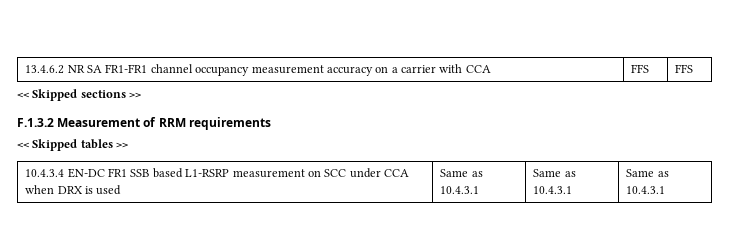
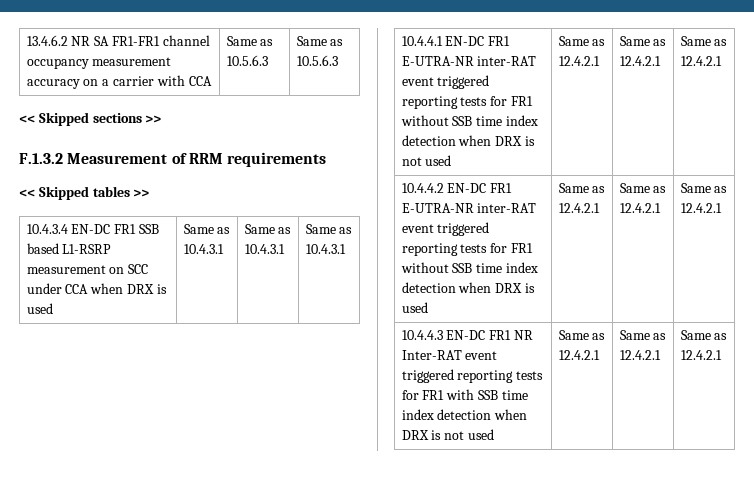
[631,64,650,73] [675,64,694,73] FFS | FFS -> [226,36,274,46] [226,55,268,66] [296,36,344,46] [296,55,338,66] Same as 10.5.6.3 | Same as 10.5.6.3
(666, 190) none -> [401,36,511,46] [401,56,537,66] [401,75,490,89] [401,96,534,109] [400,115,539,126] [401,135,536,146] [401,155,452,166] [558,36,606,46] [558,56,600,66] [619,36,667,46] [619,56,661,66] [680,36,728,46] [680,56,722,66] [401,183,513,193] [401,203,537,213] [401,222,490,236] [401,243,534,256] [400,262,539,273] [401,282,536,293] [401,302,428,313] [558,183,606,193] [558,203,600,213] [619,183,667,193] [619,203,661,213] [680,183,728,193] [680,203,722,213] [401,330,534,340] [401,350,498,360] [401,369,544,383] [401,389,528,400] [401,409,528,420] [401,429,495,440] [558,330,606,340] [558,350,600,360] [619,330,667,340] [619,350,661,360] [680,330,728,340] [680,350,722,360] // 10.4.4.1 EN-DC FR1 E-UTRA-NR inter-RAT event triggered reporting tests for FR1 without SSB time index detection when DRX is not used | Same as 12.4.2.1 | Same as 12.4.2.1 | Same as 12.4.2.1 // 10.4.4.2 EN-DC FR1 E-UTRA-NR inter-RAT event triggered reporting tests for FR1 without SSB time index detection when DRX is used | Same as 12.4.2.1 | Same as 12.4.2.1 | Same as 12.4.2.1 // 10.4.4.3 EN-DC FR1 NR Inter-RAT event triggered reporting tests for FR1 with SSB time index detection when DRX is not used | Same as 12.4.2.1 | Same as 12.4.2.1 | Same as 12.4.2.1

